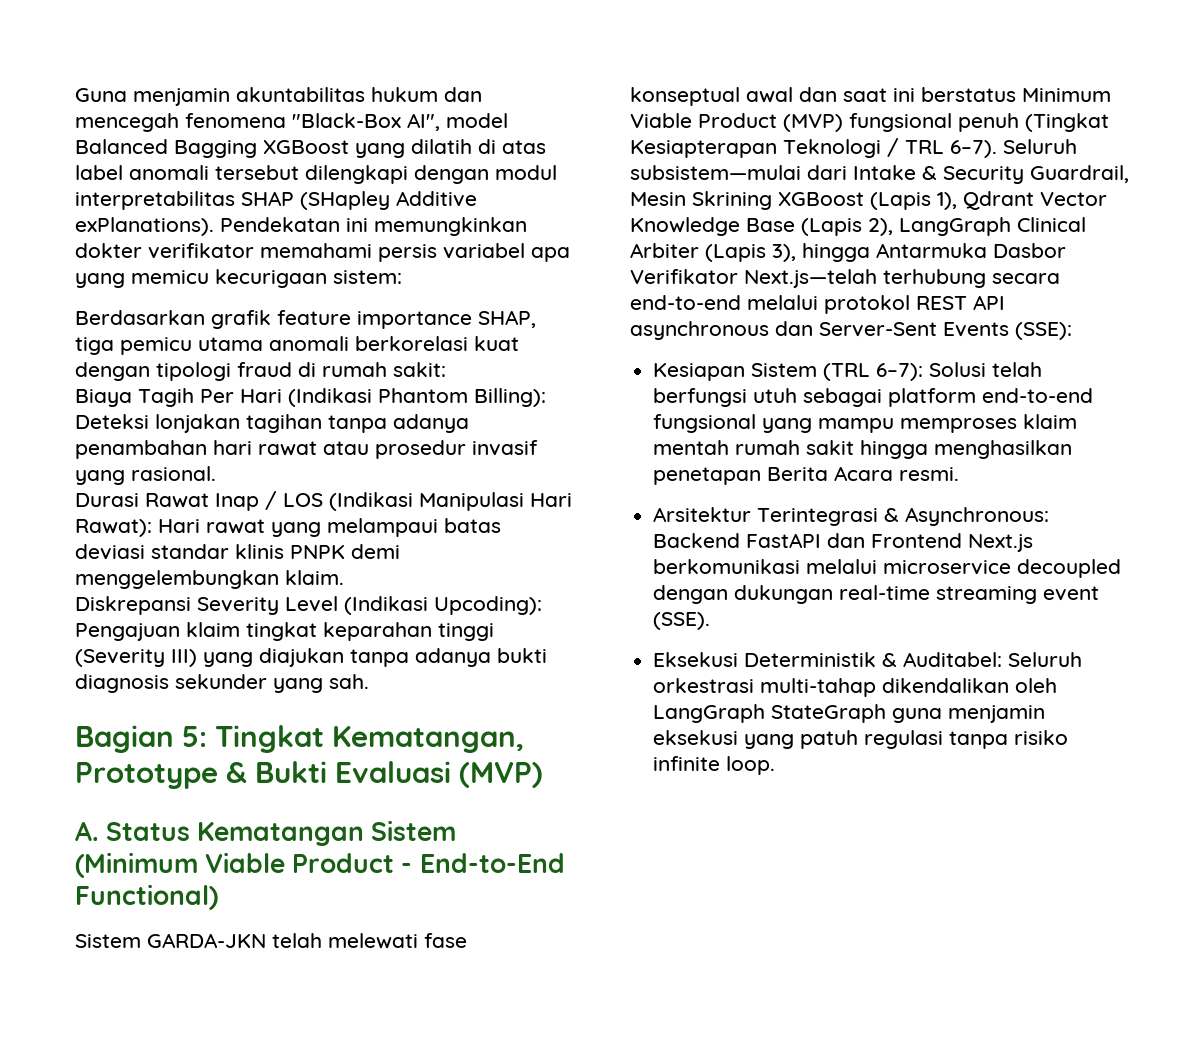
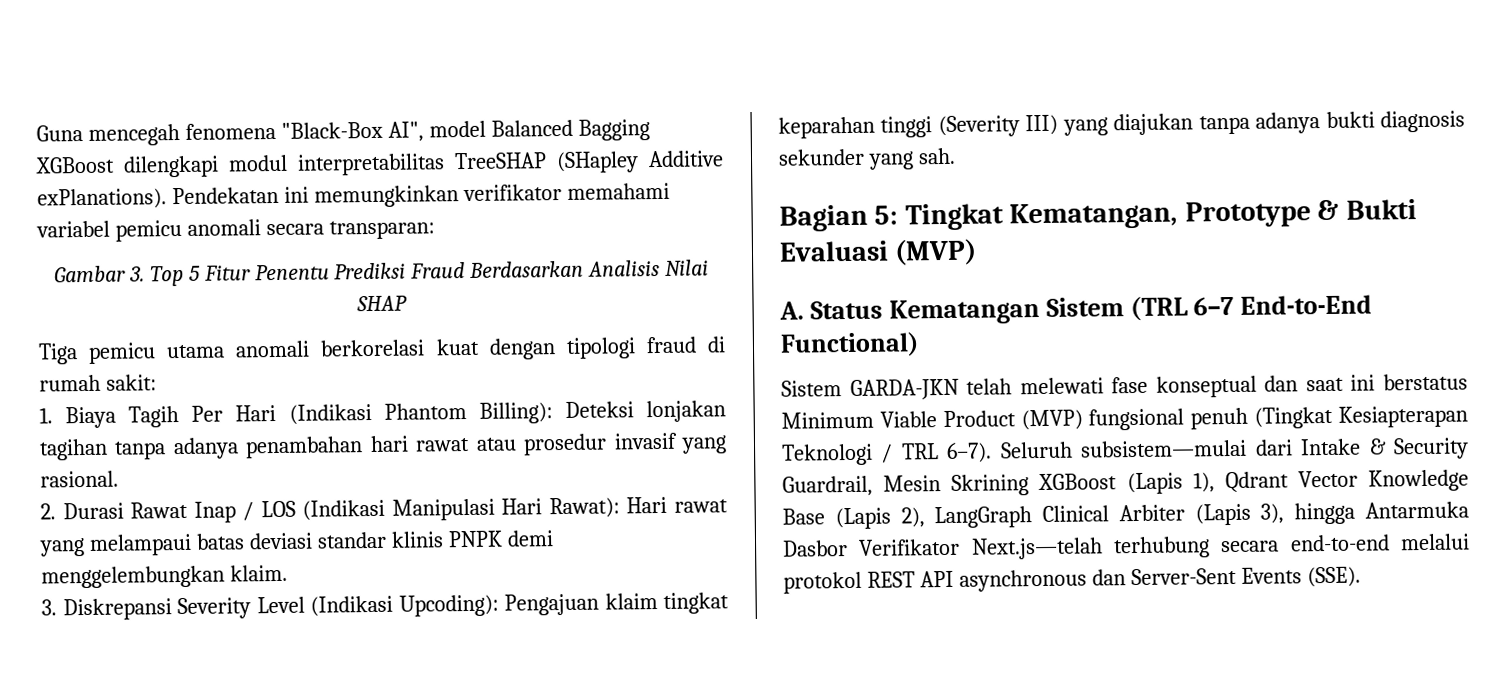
[133,87,482,106] menjamin akuntabilitas hukum dan -> (83, 133) none
[355,139,546,158] [75,165,489,184] yang dilatih di atas label anomali tersebut dilengkapi dengan -> [123,155,219,178] dilengkapi
[241,191,294,206] SHAP -> [454,152,547,170] TreeSHAP
[75,243,142,258] dokter -> (459, 196) none
[378,243,570,262] [75,269,402,288] [75,310,536,329] [75,337,114,355] persis variabel apa yang memicu kecurigaan sistem: // Berdasarkan grafik feature importance SHAP, tiga -> [36,219,435,242] [53,259,710,287] [356,295,407,312] [38,343,78,365] variabel pemicu anomali secara transparan: // Gambar 3. Top 5 Fitur Penentu Prediksi Fraud Berdasarkan Analisis Nilai SHAP // Tiga
(446, 369) none -> [39,407,53,424] 1.
(216, 473) none -> [40,503,56,520] 2.
(344, 577) none -> [41,599,57,616] 3.
[75,852,413,878] (Minimum Viable Product - -> [1129,296,1235,322] (TRL 6–7
[746,87,793,103] awal -> (1257, 386) none
[1015,322,1072,340] [653,362,1043,381] [653,388,1094,407] [653,414,1078,433] [653,440,1073,459] [653,466,960,485] [653,507,1050,526] [653,533,1034,552] [653,559,1122,578] [653,585,1100,604] [653,612,711,630] [653,652,1083,667] [653,678,1058,697] [653,704,1046,723] [653,730,1069,749] [653,756,776,775] (SSE): // Kesiapan Sistem (TRL 6–7): Solusi telah berfungsi utuh sebagai platform end-to-end fungsional yang mampu memproses klaim mentah rumah sakit hingga menghasilkan penetapan Berita Acara resmi. // Arsitektur Terintegrasi & Asynchronous: Backend FastAPI dan Frontend Next.js berkomunikasi melalui microservice decoupled dengan dukungan real-time streaming event (SSE). // Eksekusi Deterministik & Auditabel: Seluruh orkestrasi multi-tahap dikendalikan oleh LangGraph StateGraph guna menjamin eksekusi yang patuh regulasi tanpa risiko infinite loop. -> [1306,566,1361,588] (SSE).

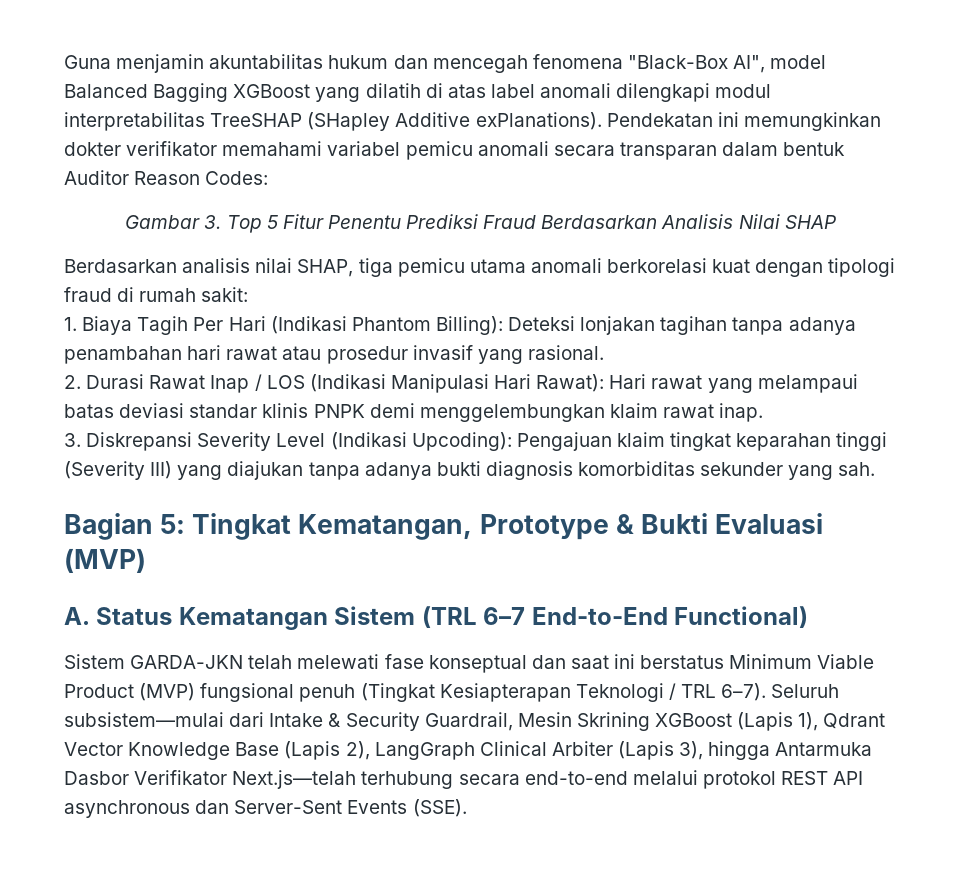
(83, 133) none -> [116,54,428,73] menjamin akuntabilitas hukum dan
(115, 165) none -> [315,83,612,102] yang dilatih di atas label anomali
(459, 196) none -> [64,142,121,156] dokter
[328,220,435,240] transparan: -> [619,142,846,160] [64,170,269,185] transparan dalam bentuk Auditor Reason Codes:
[38,343,78,365] Tiga -> [64,258,393,277] Berdasarkan analisis nilai SHAP, tiga
[229,564,288,582] klaim. -> [609,403,764,422] klaim rawat inap.
(1465, 121) none -> [578,461,696,476] komorbiditas

